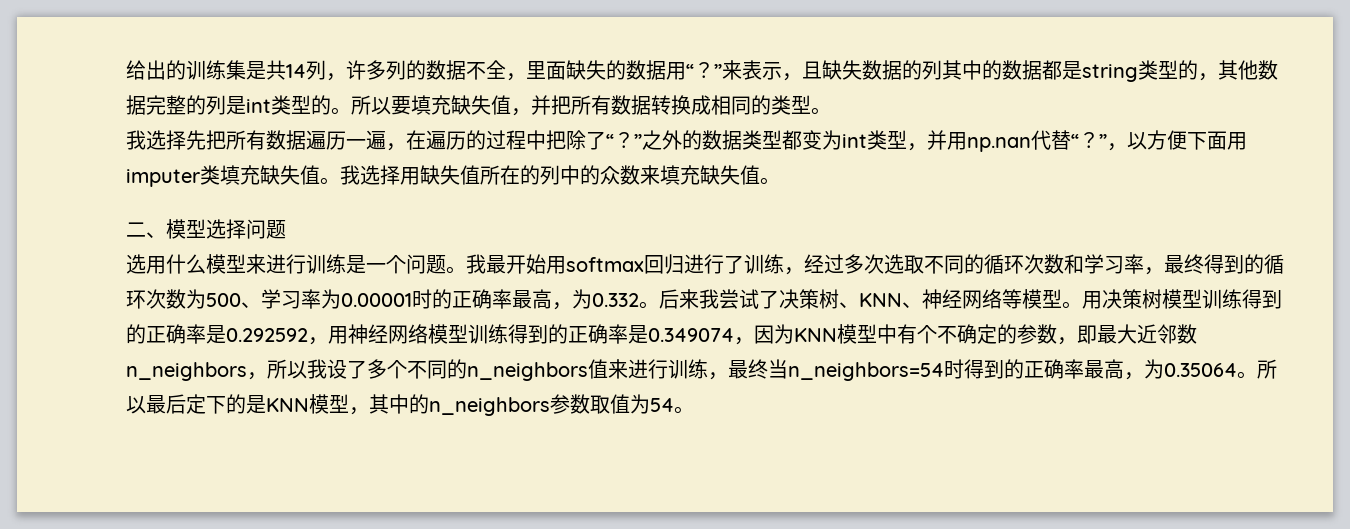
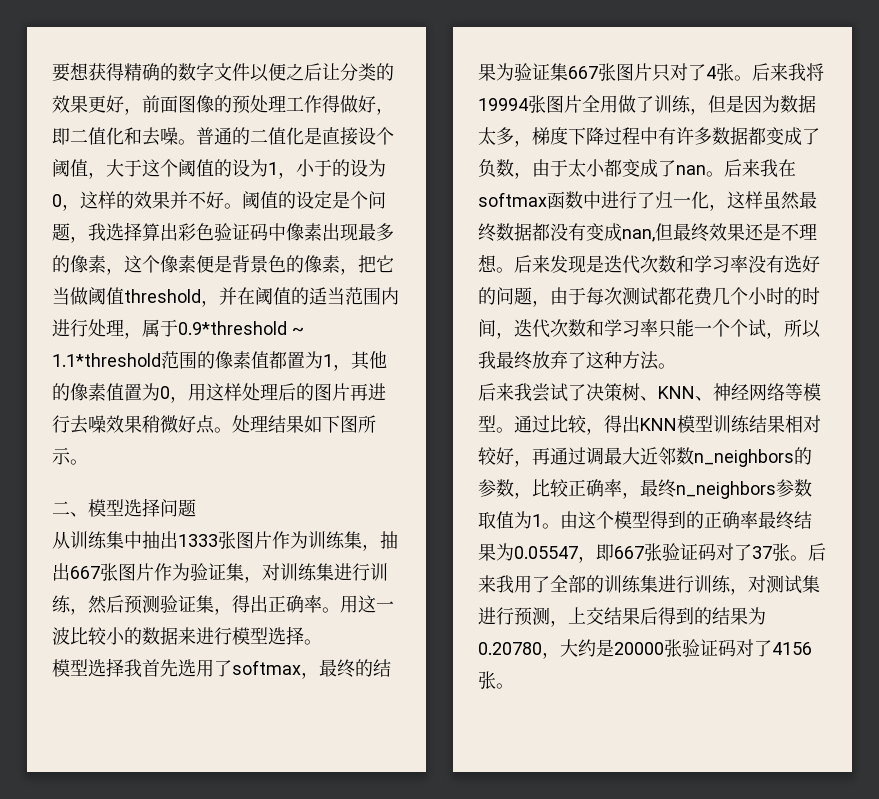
[126,60,1278,82] [126,95,831,116] [126,130,1247,152] [126,165,760,187] 给出的训练集是共14列，许多列的数据不全，里面缺失的数据用“？”来表示，且缺失数据的列其中的数据都是string类型的，其他数据完整的列是int类型的。所以要填充缺失值，并把所有数据转换成相同的类型。 // 我选择先把所有数据遍历一遍，在遍历的过程中把除了“？”之外的数据类型都变为int类型，并用np.nan代替“？”，以方便下面用imputer类填充缺失值。我选择用缺失值所在的列中的众数来填充缺失值 -> [52,62,394,82] [52,95,394,115] [52,127,394,146] [52,159,386,179] [52,190,386,211] [52,222,394,243] [52,255,394,275] [52,287,399,307] [52,319,304,339] [52,351,387,371] [52,383,386,403] [52,415,376,434] [52,447,71,465] 要想获得精确的数字文件以便之后让分类的效果更好，前面图像的预处理工作得做好，即二值化和去噪。普通的二值化是直接设个阈值，大于这个阈值的设为1，小于的设为0，这样的效果并不好。阈值的设定是个问题，我选择算出彩色验证码中像素出现最多的像素，这个像素便是背景色的像素，把它当做阈值threshold，并在阈值的适当范围内进行处理，属于0.9*threshold ~ 1.1*threshold范围的像素值都置为1，其他的像素值置为0，用这样处理后的图片再进行去噪效果稍微好点。处理结果如下图所示
[126,254,1284,275] [126,289,659,310] 选用什么模型来进行训练是一个问题。我最开始用softmax回归进行了训练，经过多次选取不同的循环次数和学习率，最终得到的循环次数为500、学习率为0.00001时的正确率最高，为0.332。 -> [52,531,398,551] [52,563,388,583] [52,595,394,615] [52,626,322,645] [52,658,391,679] [478,63,824,82] [478,95,816,115] [478,127,820,147] [478,159,796,179] [478,191,817,211] [478,223,817,242] [478,254,820,274] [478,287,820,307] [478,319,821,339] [478,351,676,370] 从训练集中抽出1333张图片作为训练集，抽出667张图片作为验证集，对训练集进行训练，然后预测验证集，得出正确率。用这一波比较小的数据来进行模型选择。 // 模型选择我首先选用了softmax，最终的结果为验证集667张图片只对了4张。后来我将19994张图片全用做了训练，但是因为数据太多，梯度下降过程中有许多数据都变成了负数，由于太小都变成了nan。后来我在softmax函数中进行了归一化，这样虽然最终数据都没有变成nan,但最终效果还是不理想。后来发现是迭代次数和学习率没有选好的问题，由于每次测试都花费几个小时的时间，迭代次数和学习率只能一个个试，所以我最终放弃了这种方法。 //
[1082,289,1282,309] [126,324,1197,345] [126,359,1277,381] [126,394,674,416] 用决策树模型训练得到的正确率是0.292592，用神经网络模型训练得到的正确率是0.349074，因为KNN模型中有个不确定的参数，即最大近邻数n_neighbors，所以我设了多个不同的n_neighbors值来进行训练，最终当n_neighbors=54时得到的正确率最高，为0.35064。所以最后定下的是KNN模型，其中的n_neighbors参数取值为54 -> [514,415,821,435] [478,447,812,467] [478,479,812,499] [478,511,812,530] [478,543,826,563] [478,575,820,595] [478,607,766,627] [478,639,812,659] [478,671,496,689] 通过比较，得出KNN模型训练结果相对较好，再通过调最大近邻数n_neighbors的参数，比较正确率，最终n_neighbors参数取值为1。由这个模型得到的正确率最终结果为0.05547，即667张验证码对了37张。后来我用了全部的训练集进行训练，对测试集进行预测，上交结果后得到的结果为0.20780，大约是20000张验证码对了4156张

